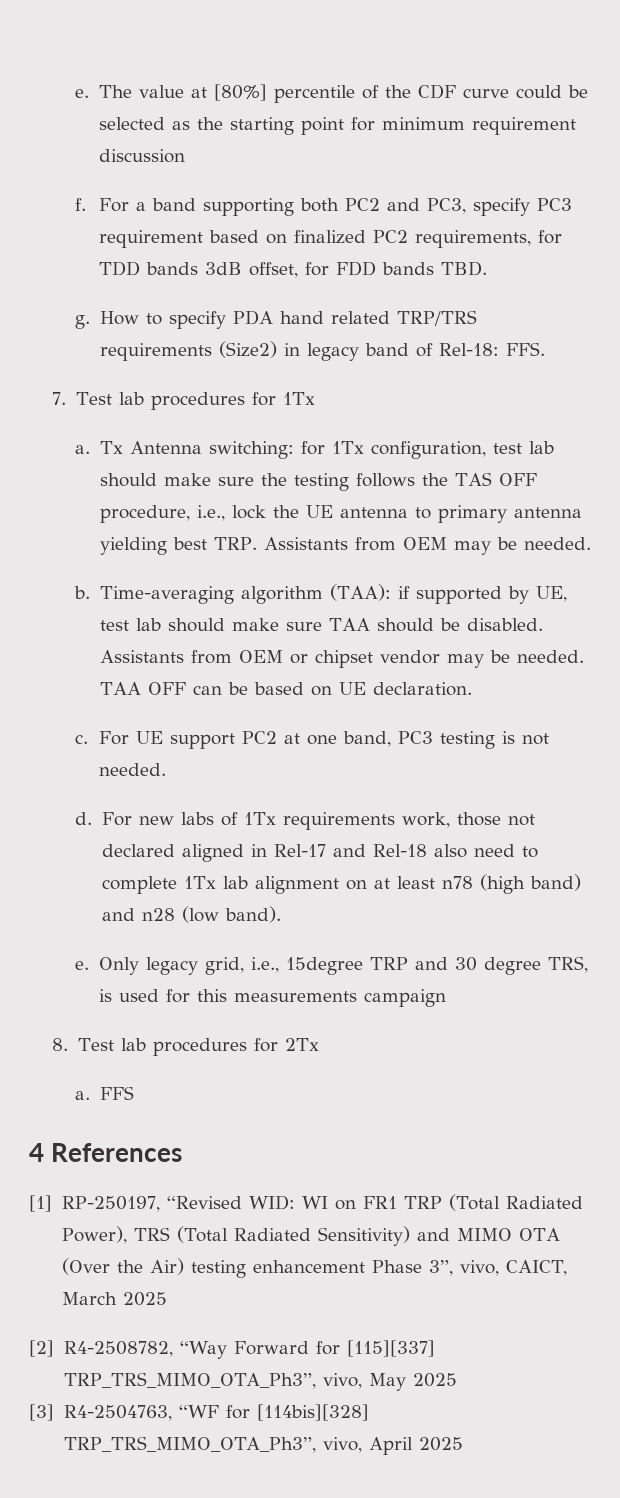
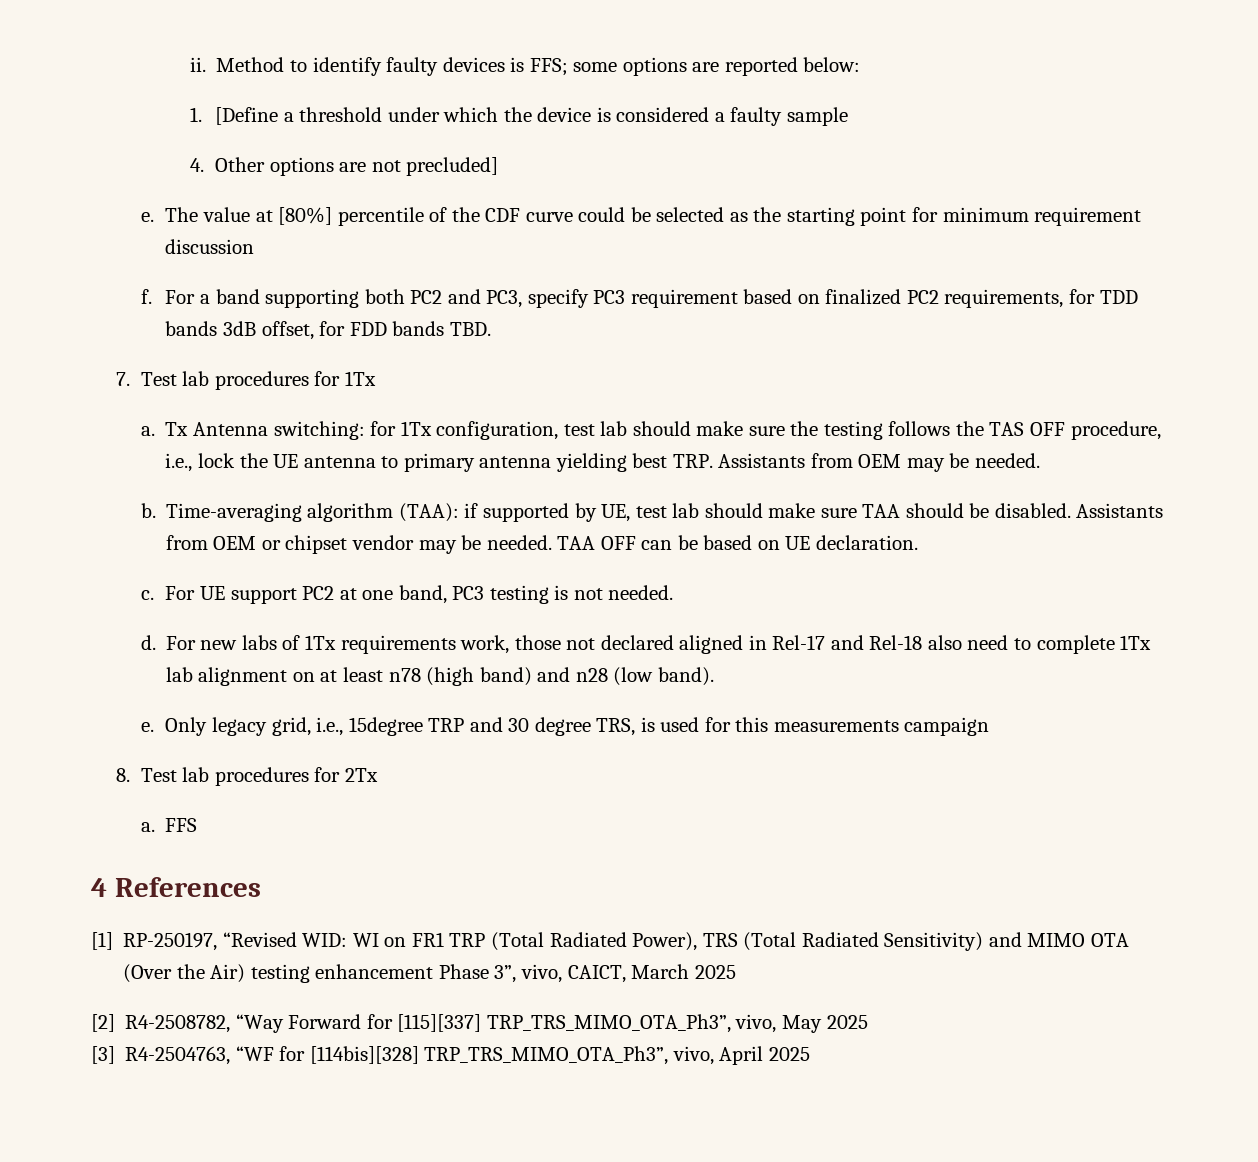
(75, 93) none -> [190,57,861,76] [190,107,848,126] [190,157,499,176] ii. Method to identify faulty devices is FFS; some options are reported below: // 1. [Define a threshold under which the device is considered a faulty sample // 4. Other options are not precluded] //
[75,310,477,329] [99,341,545,361] // g. How to specify PDA hand related TRP/TRS requirements (Size2) in legacy band of Rel-18: FFS. -> (491, 329) none

